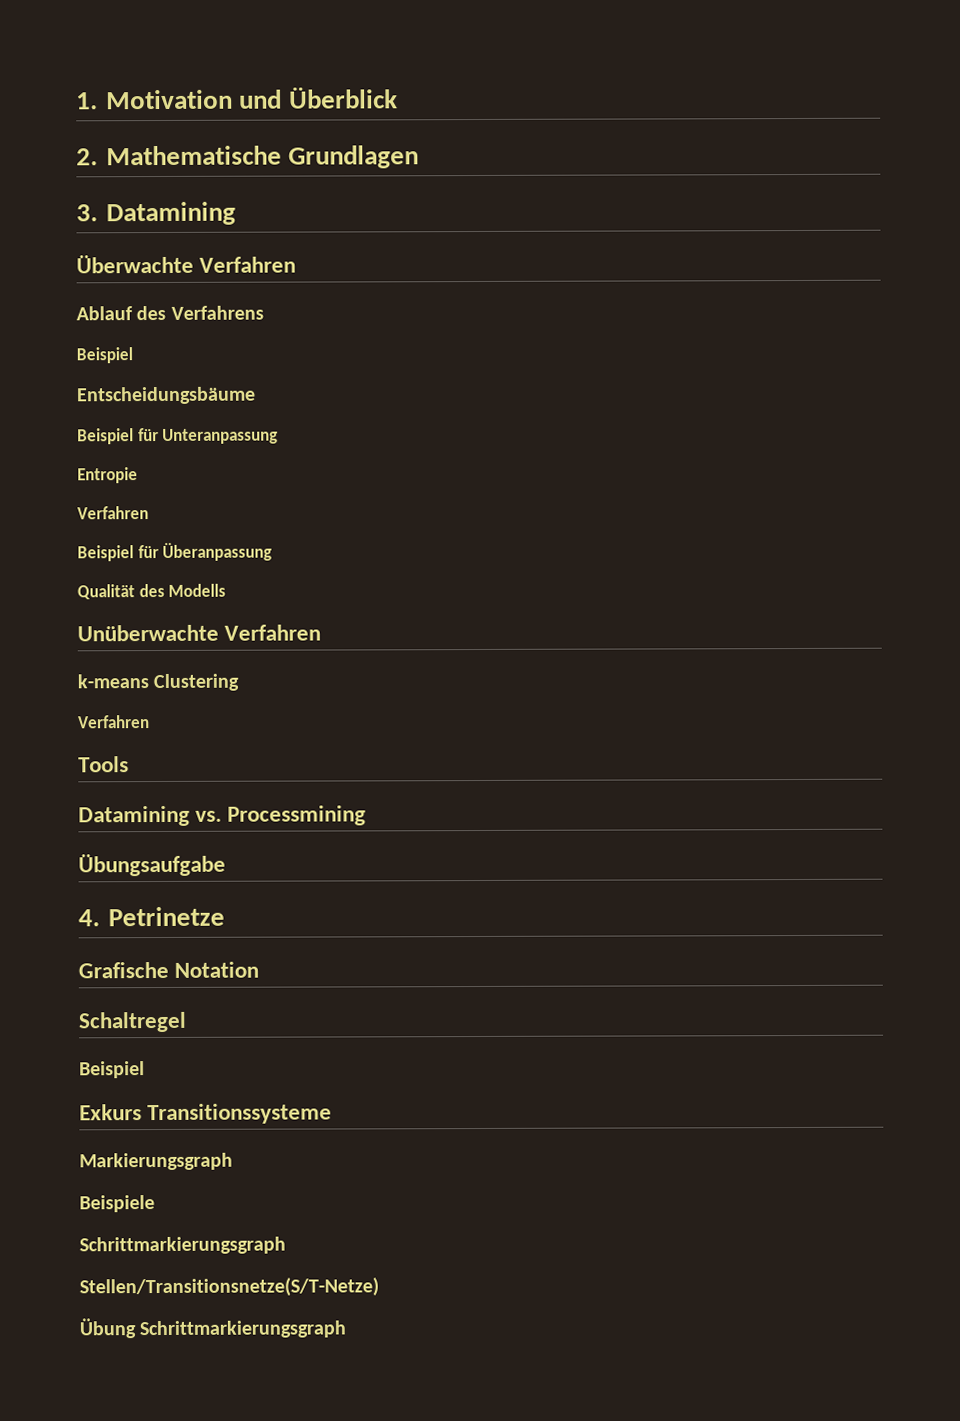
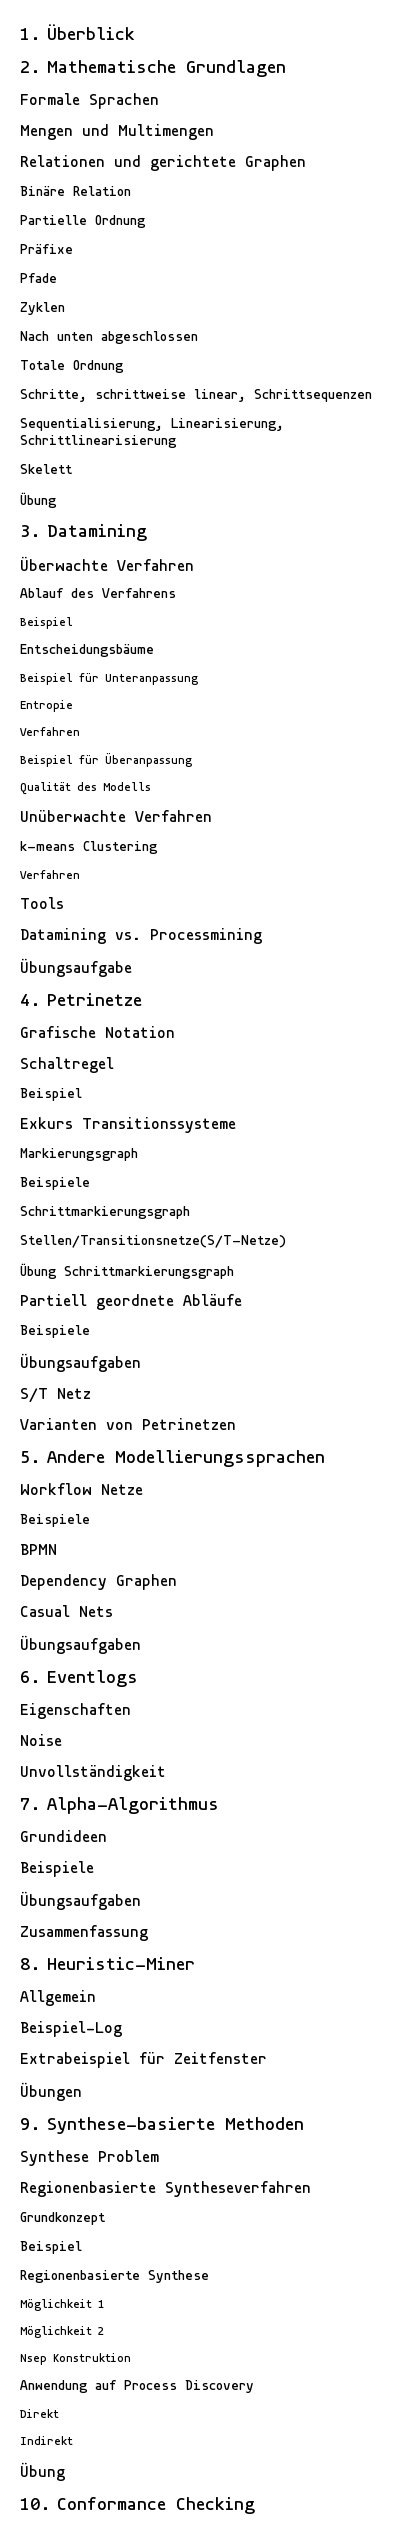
[106,89,283,110] Motivation und -> (41, 34) none
(420, 157) none -> [20,93,159,109] [20,124,214,140] [20,155,306,171] [20,186,131,196] [20,215,146,228] [20,244,73,254] [20,273,57,283] [20,302,65,315] [20,331,198,344] [20,360,124,373] [20,389,372,402] [20,418,284,431] [20,435,177,448] [20,464,73,474] [20,492,57,508] // Formale Sprachen // Mengen und Multimengen // Relationen und gerichtete Graphen // Binäre Relation // Partielle Ordnung // Präfixe // Pfade // Zyklen // Nach unten abgeschlossen // Totale Ordnung // Schritte, schrittweise linear, Schrittsequenzen // Sequentialisierung, Linearisierung, Schrittlinearisierung // Skelett // Übung
(347, 1329) none -> [20,1294,242,1310] [20,1325,90,1338] [20,1353,141,1372] [20,1388,91,1403] [20,1418,236,1430] [20,1450,325,1467] [20,1483,143,1495] [20,1514,90,1527] [20,1544,57,1555] [20,1574,177,1590] [20,1605,113,1617] [20,1635,141,1654] [20,1670,138,1687] [20,1703,131,1719] [20,1734,62,1746] [20,1765,166,1781] [20,1797,219,1814] [20,1830,107,1842] [20,1861,94,1877] [20,1891,141,1910] [20,1925,148,1941] [20,1957,195,1970] [20,1990,96,2006] [20,2021,122,2037] [20,2052,267,2068] [20,2082,82,2101] [20,2117,304,2134] [20,2150,159,2166] [20,2181,311,2197] [20,2212,106,2225] [20,2241,82,2254] [20,2270,209,2283] [20,2299,104,2311] [20,2326,104,2338] [20,2353,131,2365] [20,2380,254,2393] [20,2409,59,2418] [20,2436,73,2445] [20,2462,65,2481] [20,2497,255,2514] // Partiell geordnete Abläufe // Beispiele // Übungsaufgaben // S/T Netz // Varianten von Petrinetzen // 5. Andere Modellierungssprachen // Workflow Netze // Beispiele // BPMN // Dependency Graphen // Casual Nets // Übungsaufgaben // 6. Eventlogs // Eigenschaften // Noise // Unvollständigkeit // 7. Alpha-Algorithmus // Grundideen // Beispiele // Übungsaufgaben // Zusammenfassung // 8. Heuristic-Miner // Allgemein // Beispiel-Log // Extrabeispiel für Zeitfenster // Übungen // 9. Synthese-basierte Methoden // Synthese Problem // Regionenbasierte Syntheseverfahren // Grundkonzept // Beispiel // Regionenbasierte Synthese // Möglichkeit 1 // Möglichkeit 2 // Nsep Konstruktion // Anwendung auf Process Discovery // Direkt // Indirekt // Übung // 10. Conformance Checking

